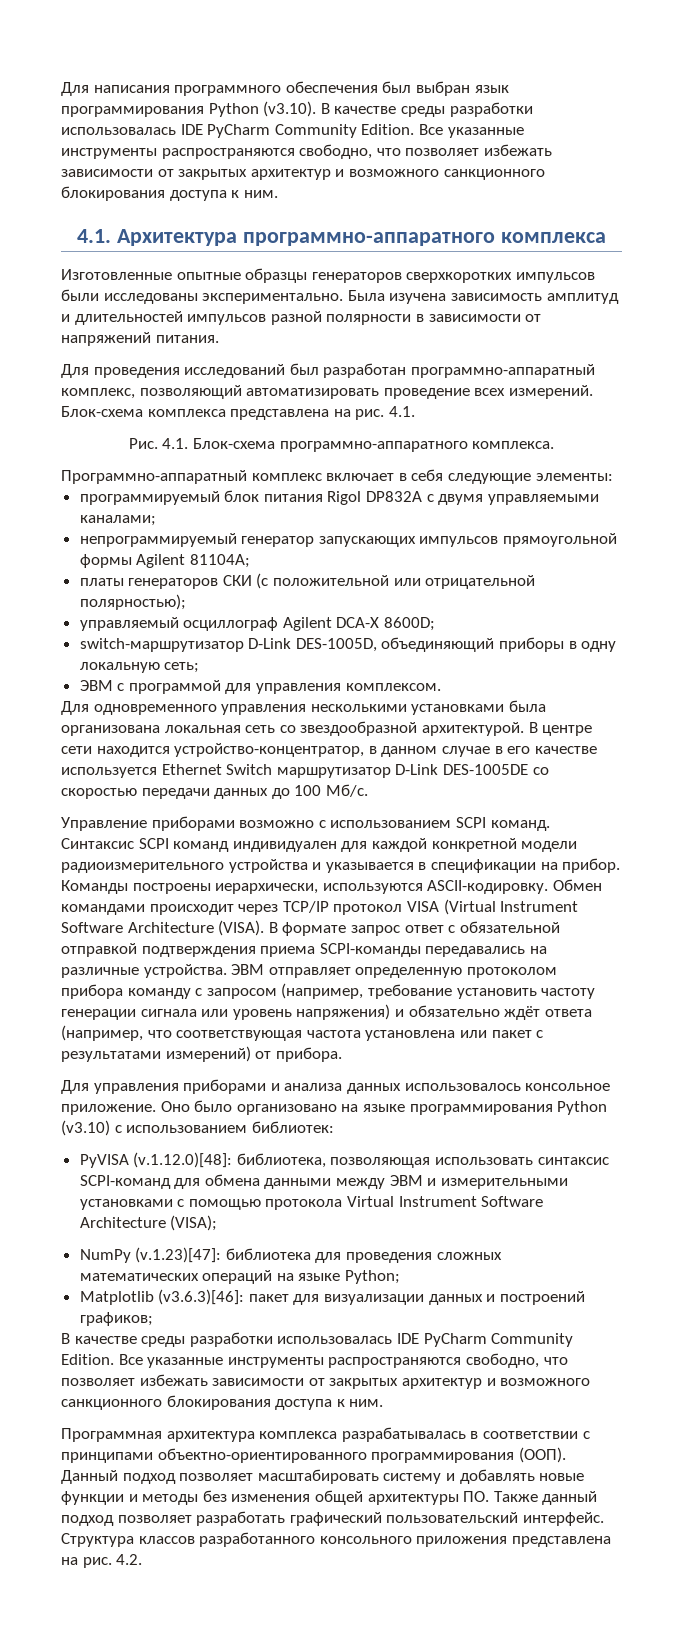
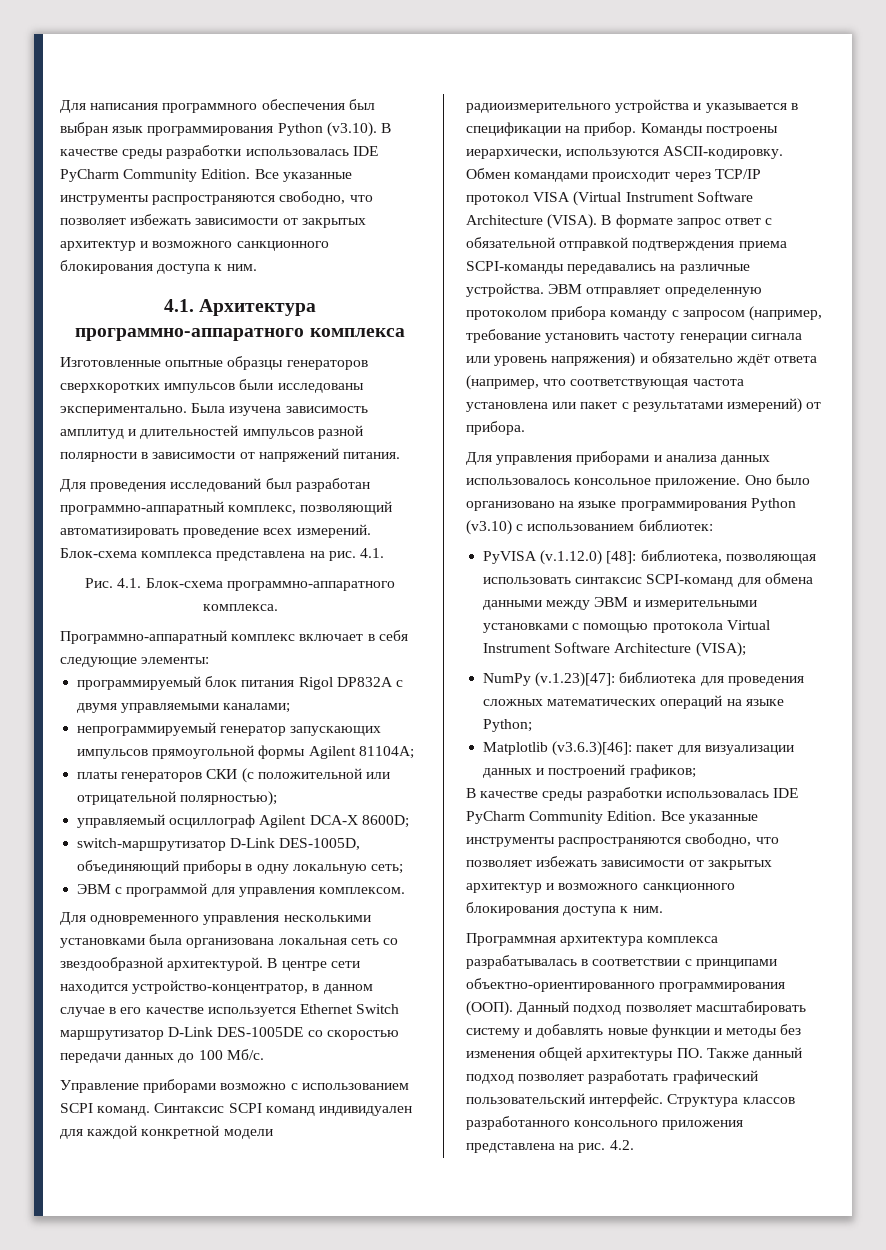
[133,1152,233,1168] (v.1.12.0)[48]: -> [540,550,637,565] (v.1.12.0) [48]:

